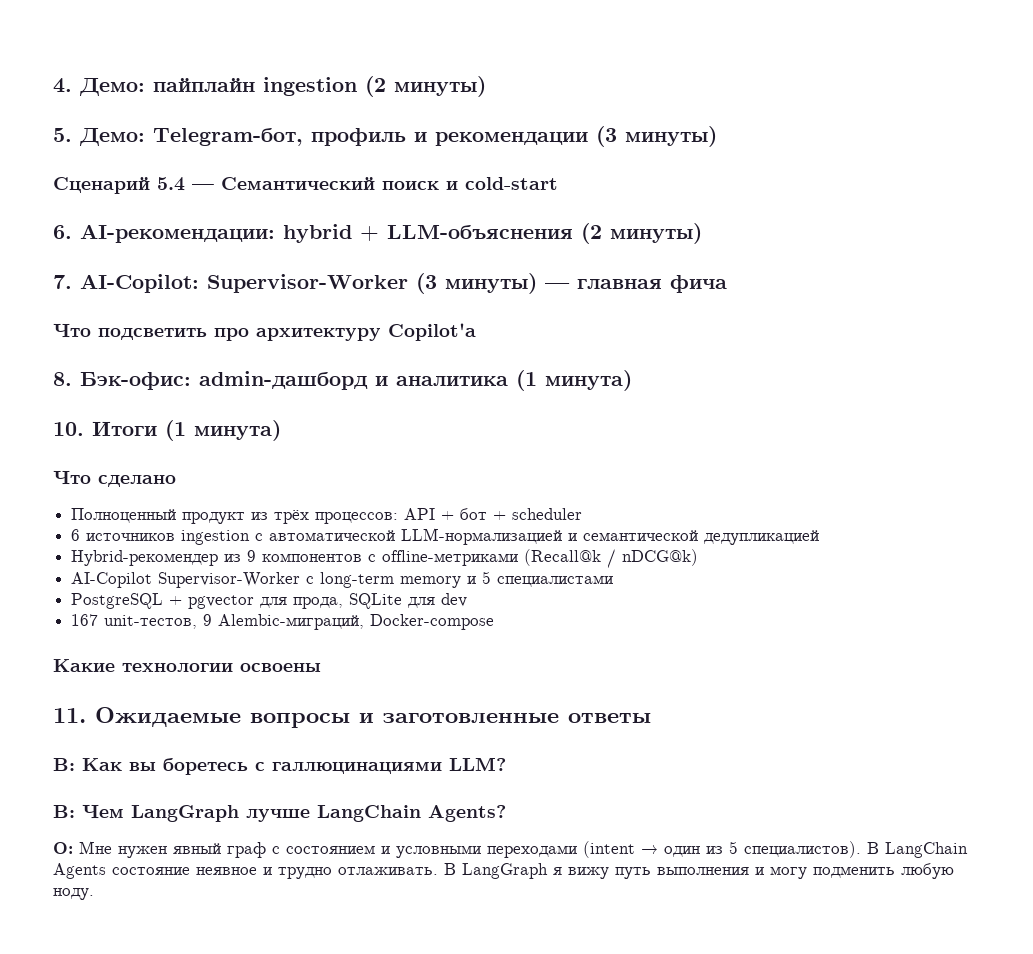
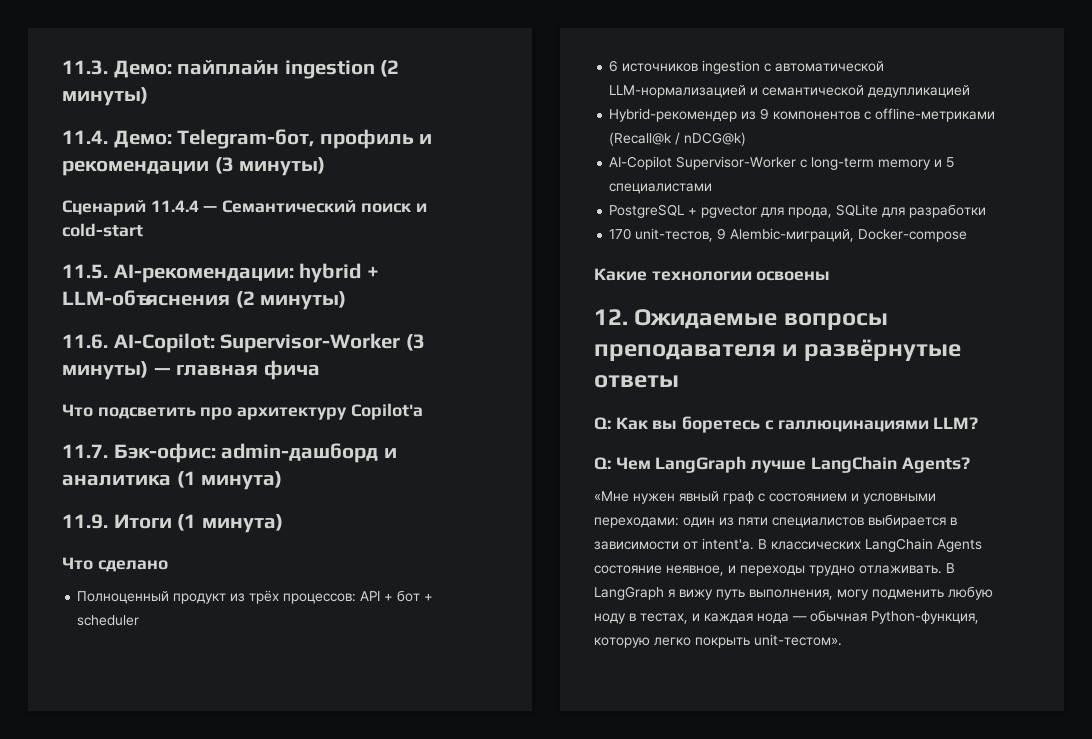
[53,78,72,93] 4. -> [62,60,108,75] 11.3.
[53,128,72,142] 5. -> [62,130,108,144] 11.4.
[157,177,185,191] 5.4 -> [150,200,199,212] 11.4.4
[53,225,72,239] 6. -> [62,264,108,279] 11.5.
[53,275,72,289] 7. -> [62,334,108,349] 11.6.
[53,372,72,386] 8. -> [62,444,108,458] 11.7.
[53,422,84,436] 10. -> [62,514,108,529] 11.9.
[441,593,468,607] [71,614,99,626] dev // 167 -> [909,204,987,218] [609,228,632,240] разработки // 170
[53,708,86,723] 11. -> [594,309,628,325] 12.
[359,713,559,723] и заготовленные -> [594,339,961,361] преподавателя и развёрнутые
[53,758,75,771] В: -> [594,417,611,430] Q:
[53,805,75,818] В: -> [594,457,611,470] Q:
[53,841,112,854] О: Мне -> [594,491,629,502] «Мне
[487,841,968,858] [53,863,272,879] переходами (intent → один из 5 специалистов). В LangChain Agents состояние неявное и -> [594,514,957,528] [594,538,982,552] [594,565,805,576] переходами: один из пяти специалистов выбирается в зависимости от intent'а. В классических LangChain Agents состояние неявное, и переходы
[657,867,764,875] выполнения и -> [749,589,833,600] выполнения,
[53,888,94,900] ноду. -> [594,610,979,624] [594,634,842,648] ноду в тестах, и каждая нода — обычная Python-функция, которую легко покрыть unit-тестом».

